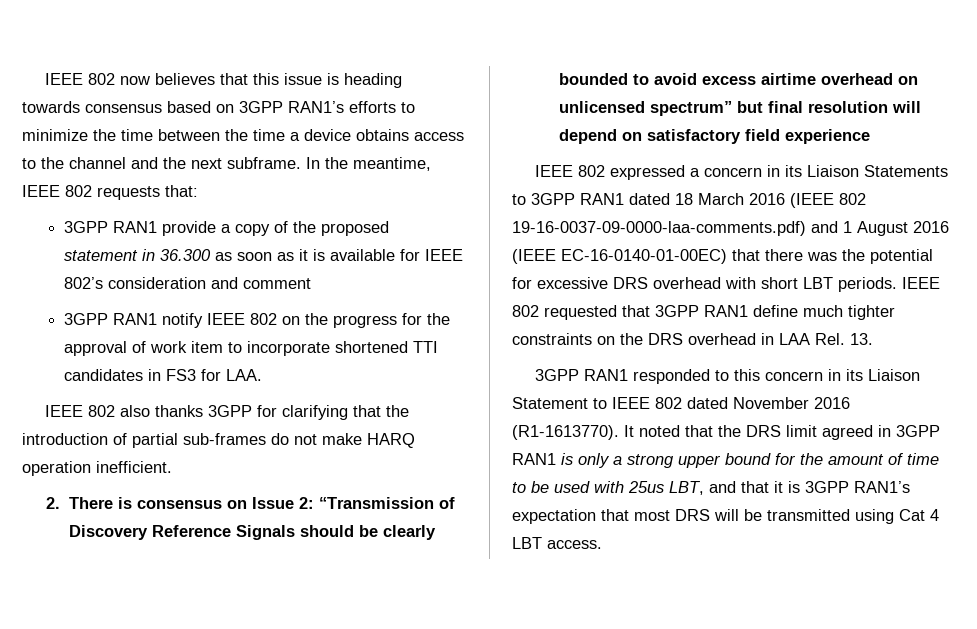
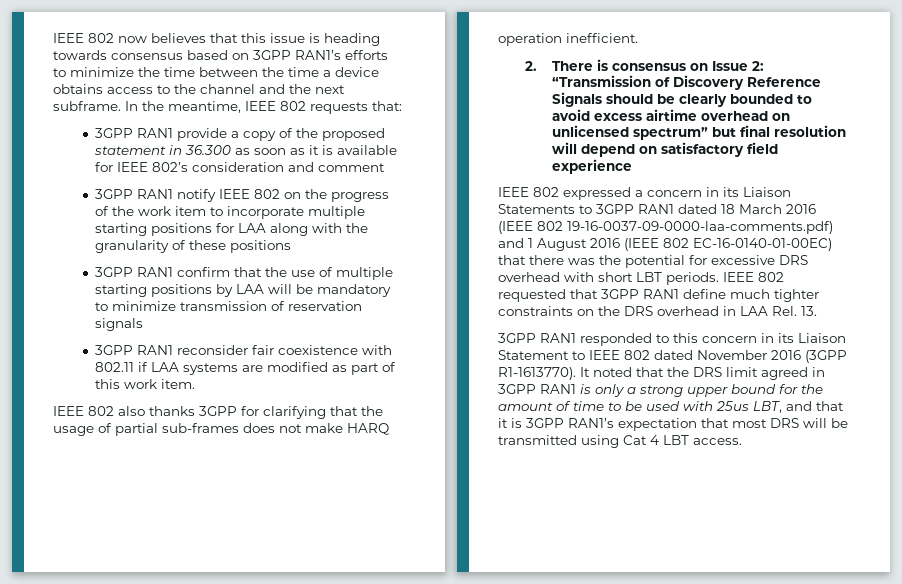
[401,313,450,325] [63,341,438,356] [63,369,262,381] for the approval of work item to incorporate shortened TTI candidates in FS3 for LAA. -> [94,206,365,219] [94,223,368,236] [94,240,291,253] [94,267,393,280] [94,284,391,297] [94,301,362,311] [94,318,143,331] [94,345,392,355] [94,362,396,375] [94,379,195,389] of the work item to incorporate multiple starting positions for LAA along with the granularity of these positions // 3GPP RAN1 confirm that the use of multiple starting positions by LAA will be mandatory to minimize transmission of reservation signals // 3GPP RAN1 reconsider fair coexistence with 802.11 if LAA systems are modified as part of this work item.
[22,433,108,445] introduction -> [53,426,94,436] usage
[271,433,289,445] do -> [243,423,275,433] does
(556, 256) none -> [663,238,689,248] 802
[512,425,619,440] (R1-1613770). -> [805,350,847,363] [498,367,576,380] (3GPP R1-1613770).

